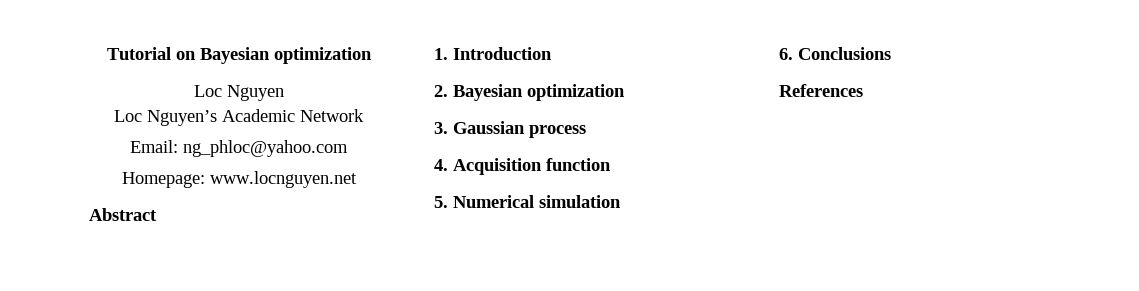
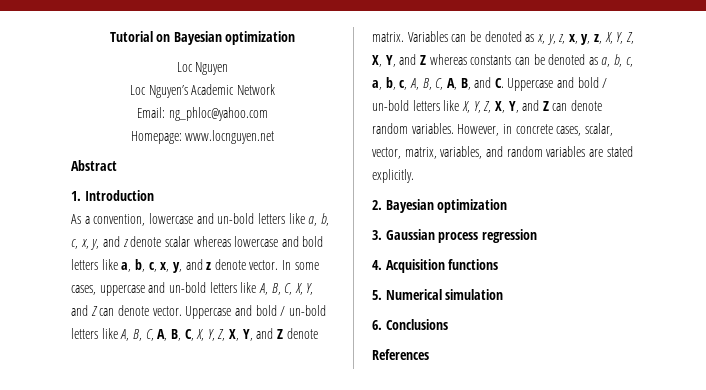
(552, 53) none -> [71,213,329,226] [71,236,324,250] [71,259,319,273] [71,282,314,296] [71,305,326,319] [71,328,318,341] [372,31,635,45] [372,54,633,67] [372,77,608,91] [372,100,603,113] [372,123,613,136] [372,146,633,159] [372,169,414,183] // As a convention, lowercase and un-bold letters like a, b, c, x, y, and z denote scalar whereas lowercase and bold letters like a, b, c, x, y, and z denote vector. In some cases, uppercase and un-bold letters like A, B, C, X, Y, and Z can denote vector. Uppercase and bold / un-bold letters like A, B, C, A, B, C, X, Y, Z, X, Y, and Z denote matrix. Variables can be denoted as x, y, z, x, y, z, X, Y, Z, X, Y, and Z whereas constants can be denoted as a, b, c, a, b, c, A, B, C, A, B, and C. Uppercase and bold / un-bold letters like X, Y, Z, X, Y, and Z can denote random variables. However, in concrete cases, scalar, vector, matrix, variables, and random variables are stated explicitly.
(586, 131) none -> [481,229,537,243] regression
[546,158,611,171] function -> [448,259,499,270] functions

